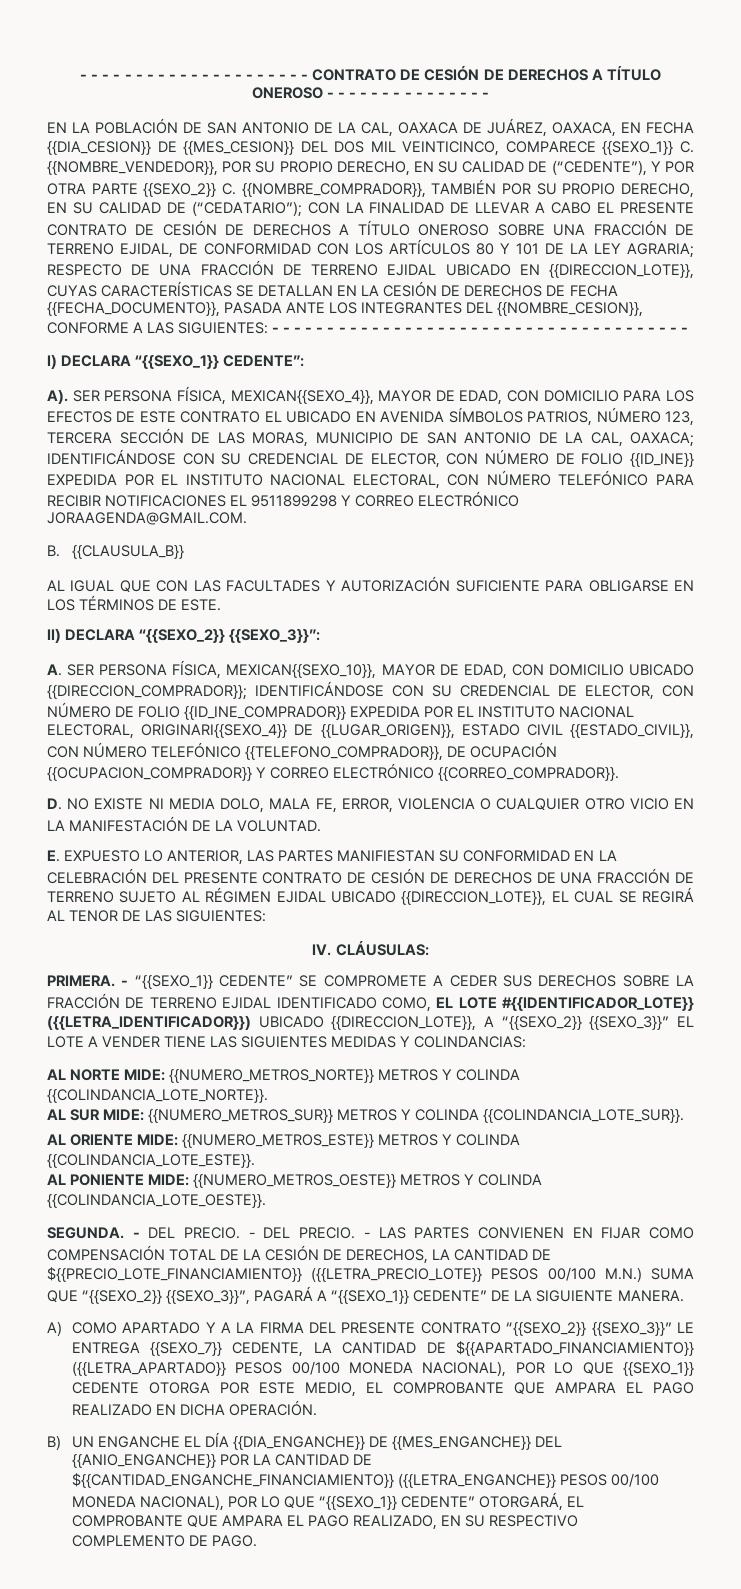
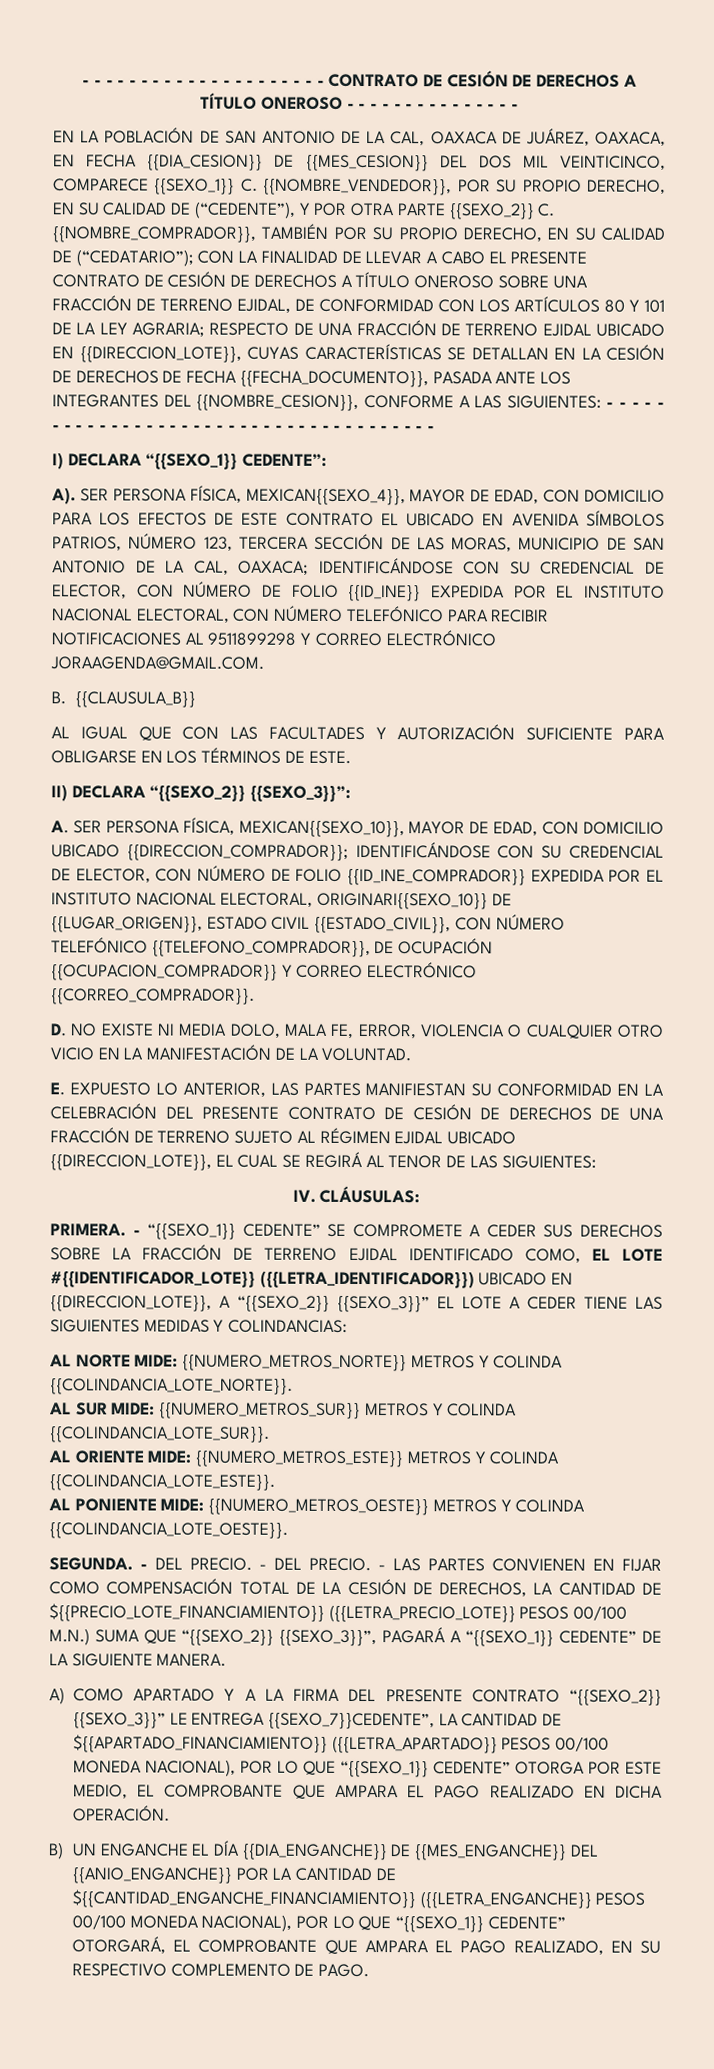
[230,495,248,506] EL -> [184,632,204,645] AL
[141,723,288,738] ORIGINARI{{SEXO_4}} -> [317,891,489,910] ORIGINARI{{SEXO_10}}
(324, 1022) none -> [551,1272,574,1285] EN
[102,1036,161,1047] VENDER -> [527,1296,577,1310] CEDER
[150,1341,304,1357] {{SEXO_7}} CEDENTE, -> [267,1711,435,1730] {{SEXO_7}}CEDENTE”,
[623,1361,694,1376] [71,1382,139,1394] {{SEXO_1}} CEDENTE -> [339,1759,511,1778] “{{SEXO_1}} CEDENTE”

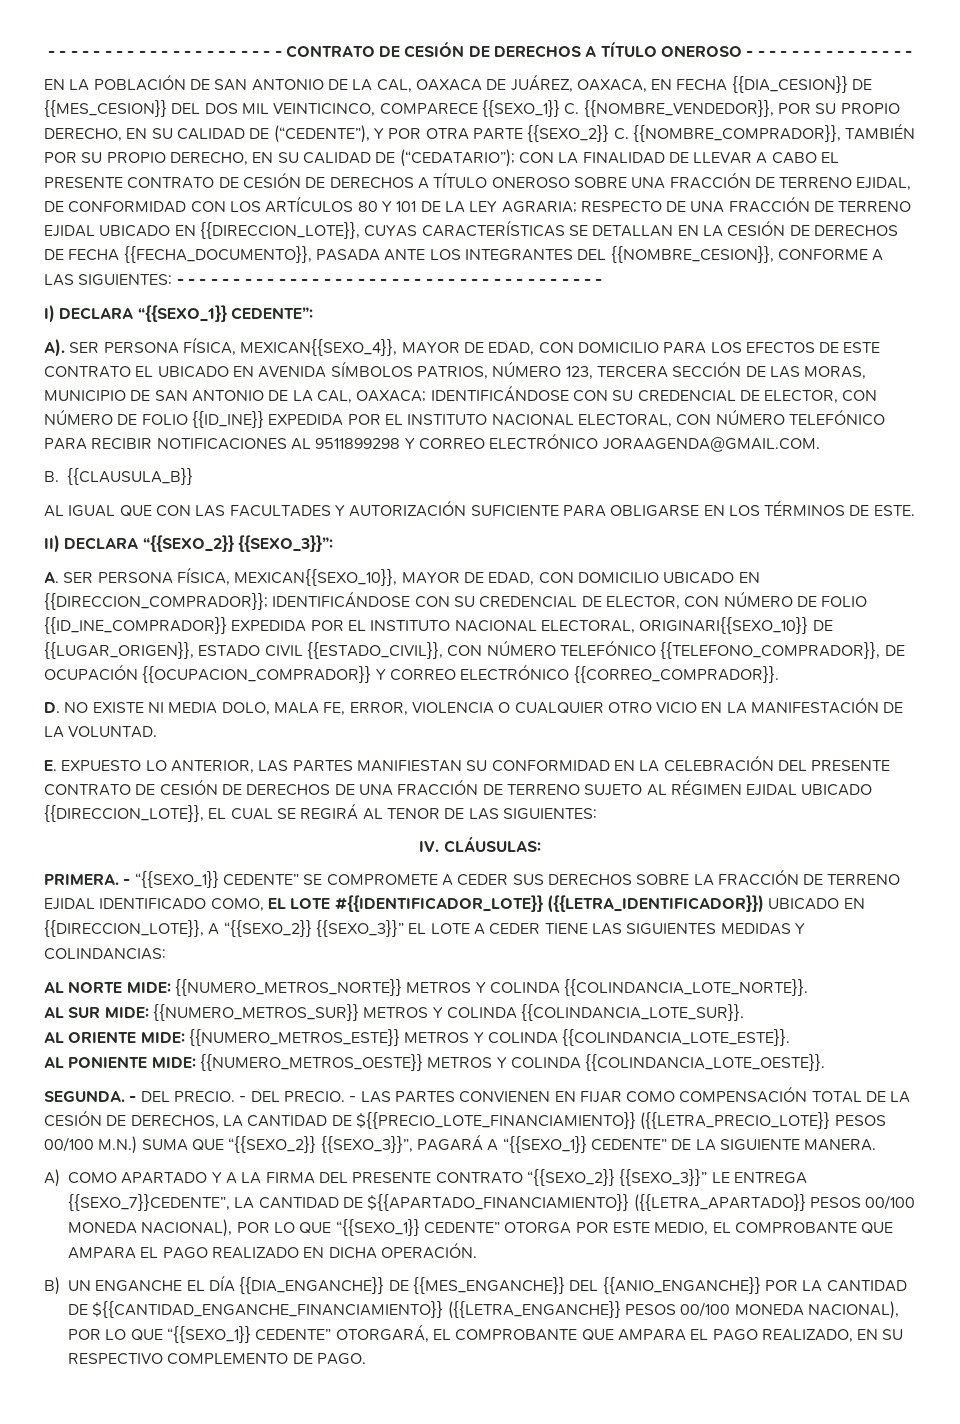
(120, 851) none -> [738,572,760,583] EN

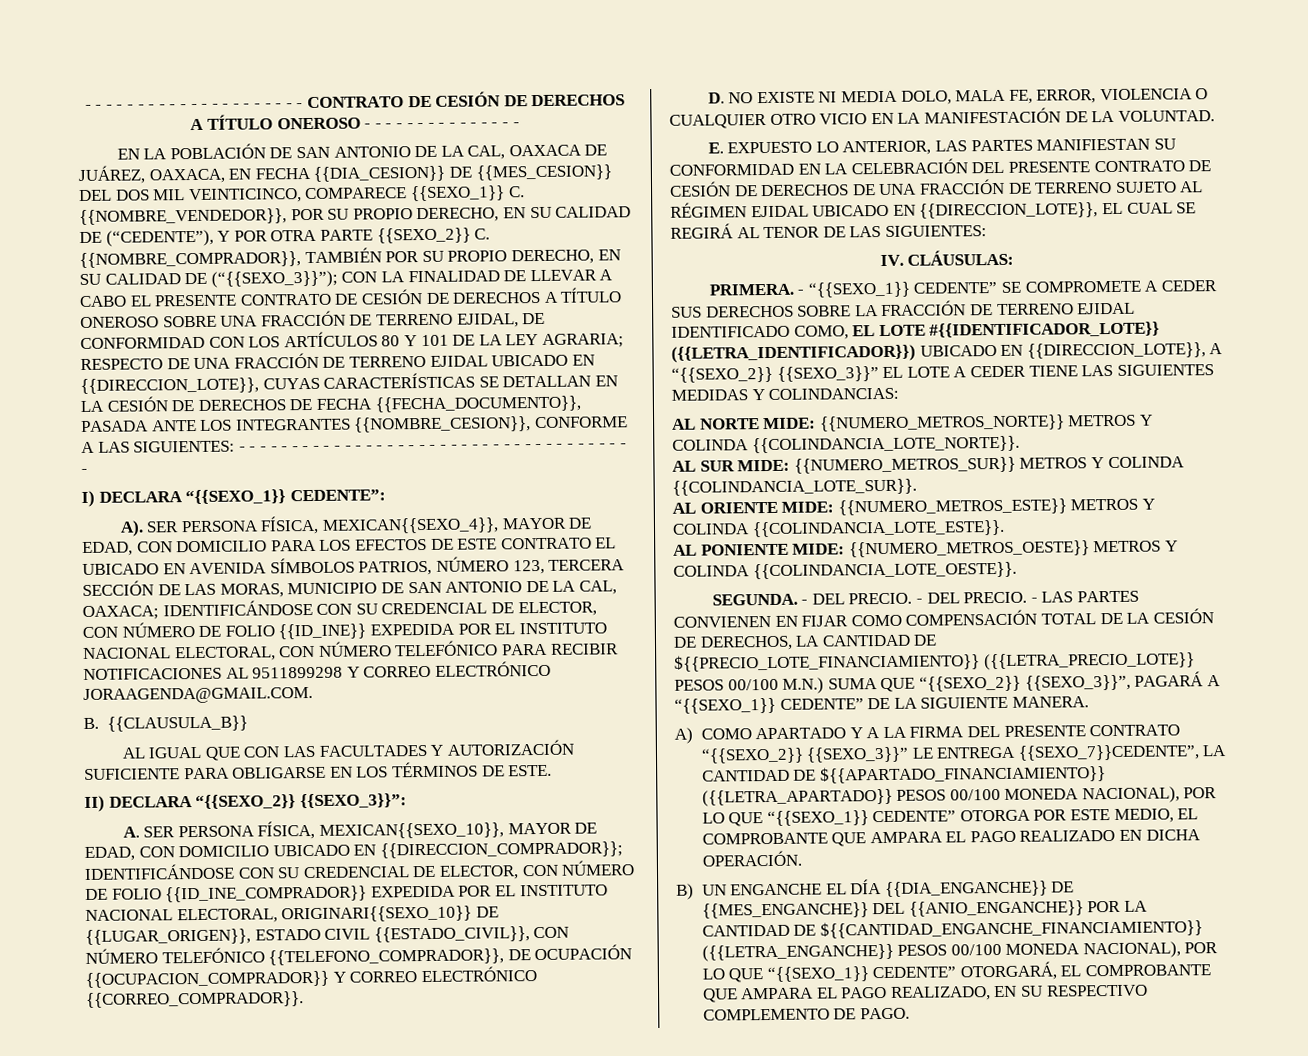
[399,149,515,167] (“CEDATARIO”); -> [210,270,338,288] (“{{SEXO_3}}”);
[577,249,607,260] DEL -> (351, 424) none
(873, 790) none -> [892,204,916,216] EN

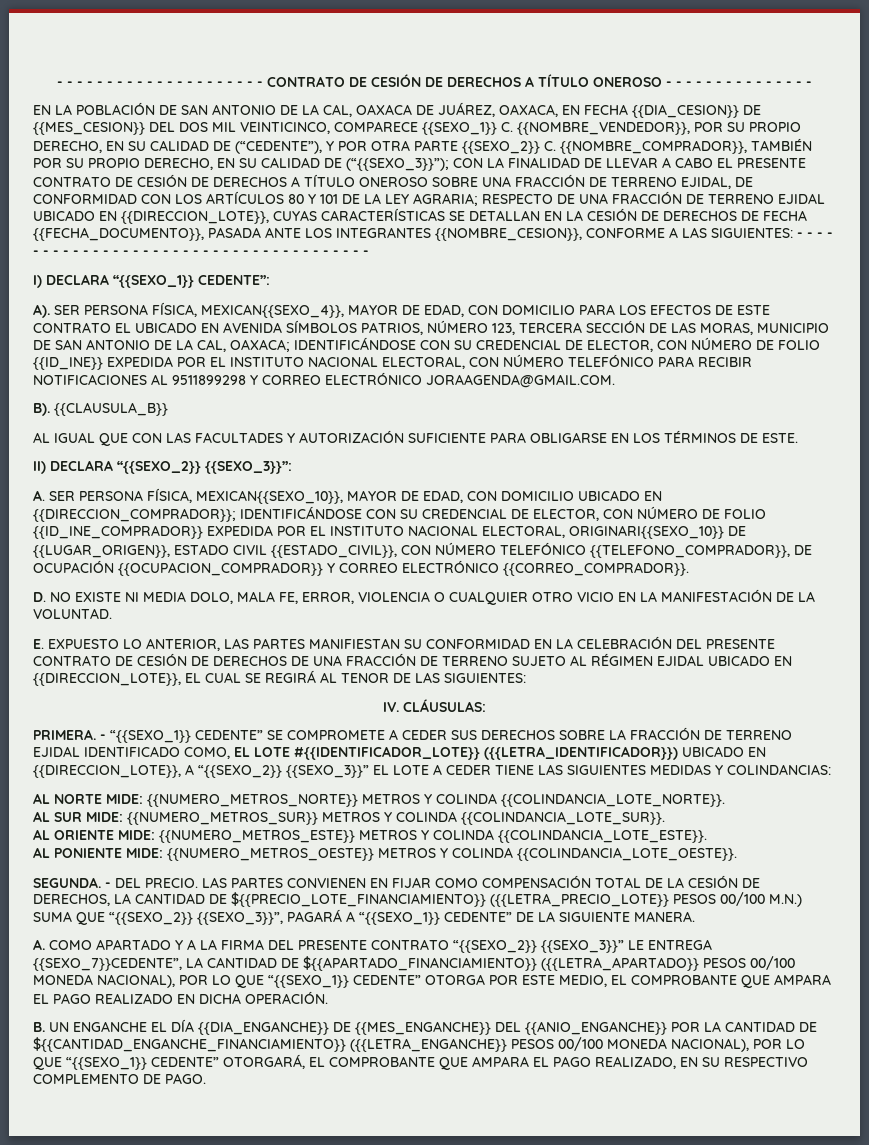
[83,717,99,729] B. -> [33,403,50,416] B).
[915,591,1038,604] - DEL PRECIO. - -> (198, 883) none
[674,727,693,744] A) -> [33,939,45,950] A.
[676,883,694,900] B) -> [33,1022,45,1032] B.

